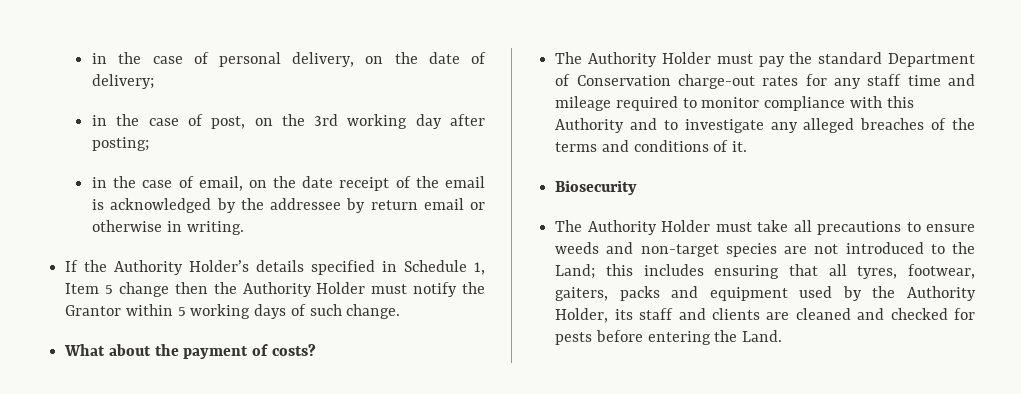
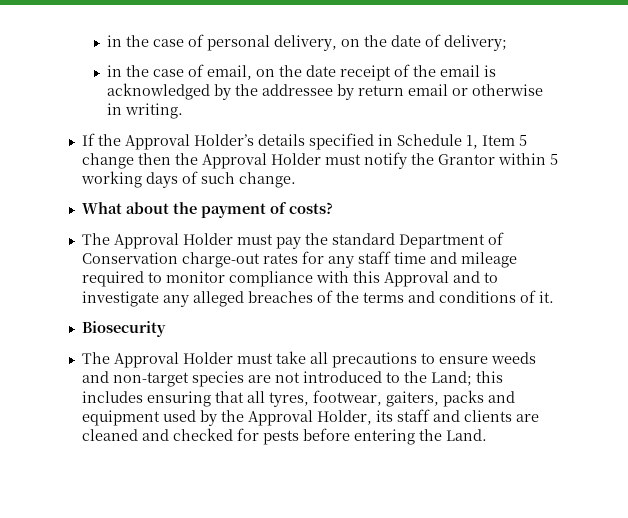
[92,114,485,129] [92,137,150,151] // in the case of post, on the 3rd working day after posting; -> (508, 43) none
[114,260,184,275] Authority -> [124,134,190,150] Approval
[242,282,312,297] Authority -> [201,153,267,169] Approval
[588,52,658,67] Authority -> [113,233,179,249] Approval
[555,118,625,133] Authority -> [383,271,449,287] Approval
[587,220,657,235] Authority -> [113,352,179,368] Approval
[907,286,976,301] Authority -> [247,410,313,426] Approval

